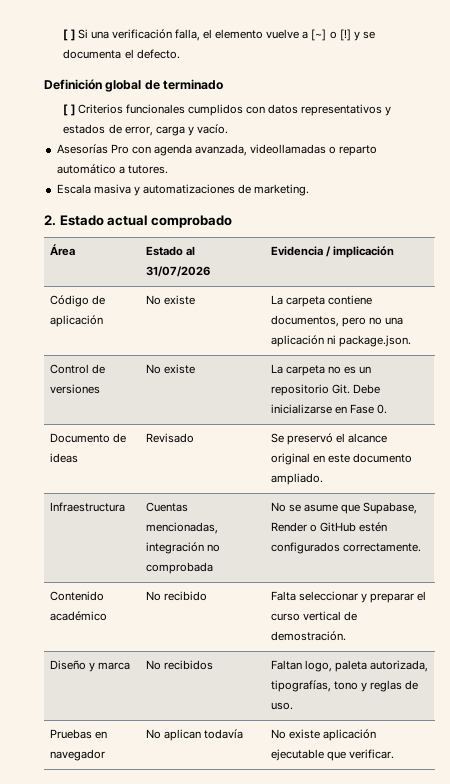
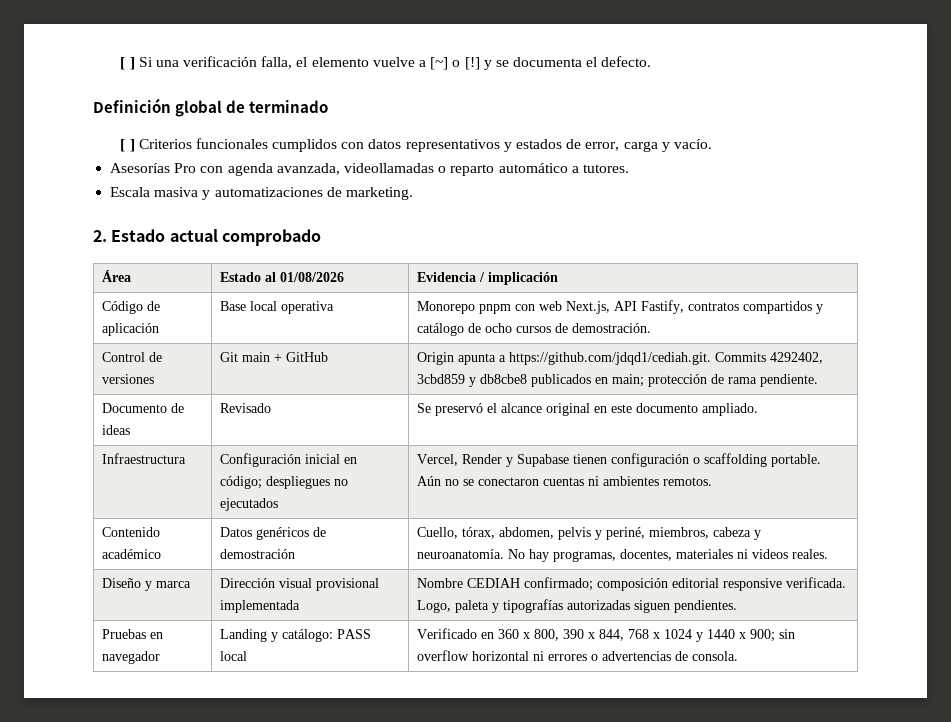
[145,266,210,277] 31/07/2026 -> [280,272,345,282] 01/08/2026
[145,295,195,305] [270,295,373,307] [270,315,404,327] [270,335,412,347] [49,364,105,374] [49,384,100,394] [145,364,195,374] [270,364,372,376] [270,384,381,396] [270,404,388,414] No existe | La carpeta contiene documentos, pero no una aplicación ni package.json. // Control de versiones | No existe | La carpeta no es un repositorio Git. Debe inicializarse en Fase 0. -> [220,301,335,314] [417,300,824,314] [417,323,652,336] [102,352,163,362] [102,374,155,384] [220,352,329,362] [417,352,824,365] [417,374,819,387] Base local operativa | Monorepo pnpm con web Next.js, API Fastify, contratos compartidos y catálogo de ocho cursos de demostración. // Control de versiones | Git main + GitHub | Origin apunta a https://github.com/jdqd1/cediah.git. Commits 4292402, 3cbd859 y db8cbe8 publicados en main; protección de rama pendiente.
[145,502,188,512] [145,522,218,534] [145,542,220,554] [145,562,213,574] [270,502,418,514] [270,522,388,532] [270,542,421,554] [49,591,104,601] [49,611,107,621] [145,591,207,601] [270,591,427,603] [270,611,358,621] [270,631,346,641] [49,660,131,672] [145,660,213,670] [270,660,429,672] [270,680,419,692] [270,702,293,710] [49,729,107,739] [49,749,105,761] [145,729,244,741] [270,729,377,741] [270,749,395,761] Cuentas mencionadas, integración no comprobada | No se asume que Supabase, Render o GitHub estén configurados correctamente. // Contenido académico | No recibido | Falta seleccionar y preparar el curso vertical de demostración. // Diseño y marca | No recibidos | Faltan logo, paleta autorizada, tipografías, tono y reglas de uso. // Pruebas en navegador | No aplican todavía | No existe aplicación ejecutable que verificar. -> [220,453,358,467] [220,476,349,489] [220,498,279,511] [417,453,822,467] [417,476,713,486] [102,527,161,537] [102,549,162,559] [220,527,327,540] [220,549,296,559] [417,527,762,540] [417,549,829,562] [102,578,192,591] [220,578,380,591] [220,600,301,613] [417,577,847,591] [417,599,738,613] [102,629,164,639] [102,651,161,664] [220,629,372,642] [220,651,248,661] [417,628,796,642] [417,650,739,661] Configuración inicial en código; despliegues no ejecutados | Vercel, Render y Supabase tienen configuración o scaffolding portable. Aún no se conectaron cuentas ni ambientes remotos. // Contenido académico | Datos genéricos de demostración | Cuello, tórax, abdomen, pelvis y periné, miembros, cabeza y neuroanatomía. No hay programas, docentes, materiales ni videos reales. // Diseño y marca | Dirección visual provisional implementada | Nombre CEDIAH confirmado; composición editorial responsive verificada. Logo, paleta y tipografías autorizadas siguen pendientes. // Pruebas en navegador | Landing y catálogo: PASS local | Verificado en 360 x 800, 390 x 844, 768 x 1024 y 1440 x 900; sin overflow horizontal ni errores o advertencias de consola.

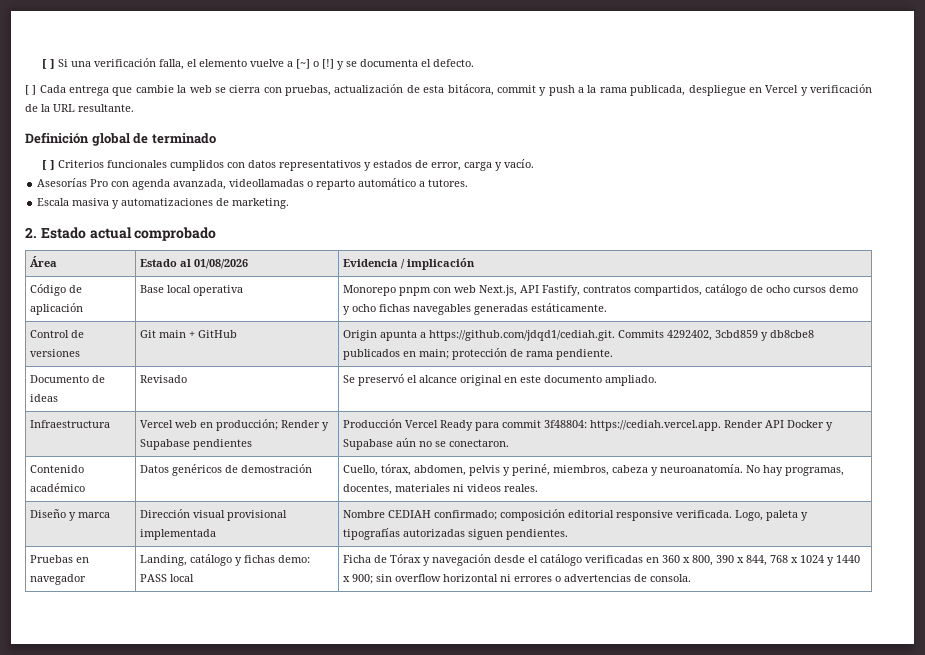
(652, 61) none -> [25,84,872,96] [25,104,134,112] // [ ] Cada entrega que cambie la web se cierra con pruebas, actualización de esta bitácora, commit y push a la rama publicada, despliegue en Vercel y verificación de la URL resultante.
[743,301,824,314] compartidos y -> [634,285,703,296] compartidos,
[555,323,652,333] de demostración. -> [829,285,859,293] [343,303,608,315] demo y ocho fichas navegables generadas estáticamente.
[220,453,358,467] [220,476,349,489] [220,498,279,511] [417,453,822,467] [417,476,713,486] Configuración inicial en código; despliegues no ejecutados | Vercel, Render y Supabase tienen configuración o scaffolding portable. Aún no se conectaron cuentas ni ambientes remotos. -> [140,419,330,431] [140,439,253,450] [343,419,834,431] [343,438,510,450] Vercel web en producción; Render y Supabase pendientes | Producción Vercel Ready para commit 3f48804: https://cediah.vercel.app. Render API Docker y Supabase aún no se conectaron.
[220,629,372,642] [220,651,248,661] [417,628,478,639] Landing y catálogo: PASS local | Verificado -> [140,554,311,566] [140,574,195,582] [343,554,644,566] Landing, catálogo y fichas demo: PASS local | Ficha de Tórax y navegación desde el catálogo verificadas

